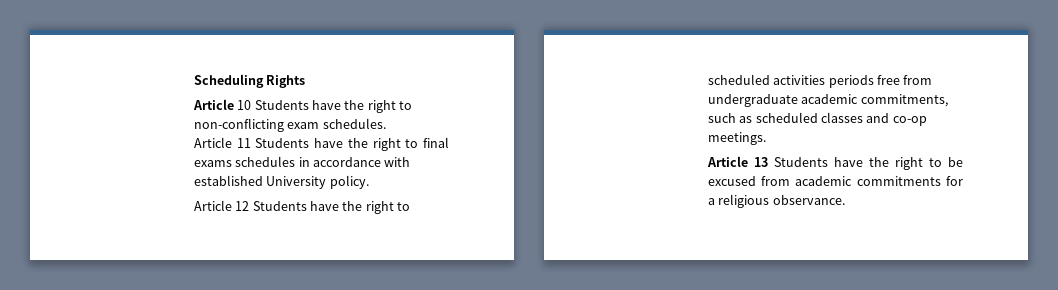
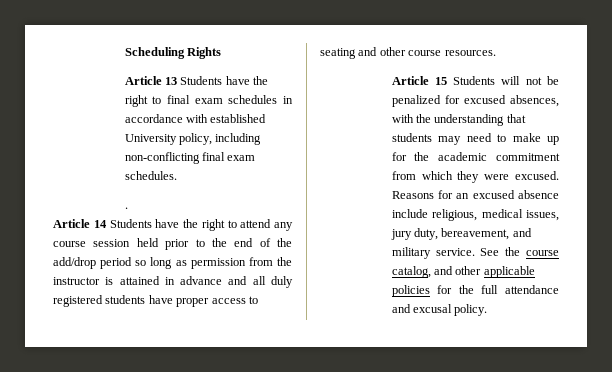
[192,99,413,113] [193,118,386,132] [193,137,449,151] [193,156,411,167] [193,175,369,189] [193,200,411,214] [707,74,933,88] [707,94,948,107] [707,112,927,126] [707,132,766,145] // Article 10 Students have the right to non-conflicting exam schedules. // Article 11 Students have the right to final exams schedules in accordance with established University policy. // Article 12 Students have the right to scheduled activities periods free from undergraduate academic commitments, such as scheduled classes and co-op meetings. -> (222, 53) none
[948,157,964,167] [707,176,963,186] [707,194,845,208] be excused from academic commitments for a religious observance. -> [167,95,293,104] [124,114,267,123] [124,133,262,145] [124,152,256,164] [124,171,177,180] [124,207,128,209] [53,219,293,231] [53,238,292,250] [53,257,292,269] [53,276,293,288] [53,295,258,307] [320,47,496,59] [391,76,559,85] [391,95,559,107] [391,114,526,126] [391,133,559,145] [391,152,560,161] [391,171,559,183] [391,190,559,199] [391,209,559,221] [390,228,532,240] [391,247,559,259] [391,266,535,278] [391,285,559,297] [391,304,488,316] final exam schedules in accordance with established University policy, including non-conflicting final exam schedules. // . // Article 14 Students have the right to attend any course session held prior to the end of the add/drop period so long as permission from the instructor is attained in advance and all duly registered students have proper access to seating and other course resources. // Article 15 Students will not be penalized for excused absences, with the understanding that students may need to make up for the academic commitment from which they were excused. Reasons for an excused absence include religious, medical issues, jury duty, bereavement, and military service. See the course catalog, and other applicable policies for the full attendance and excusal policy.

